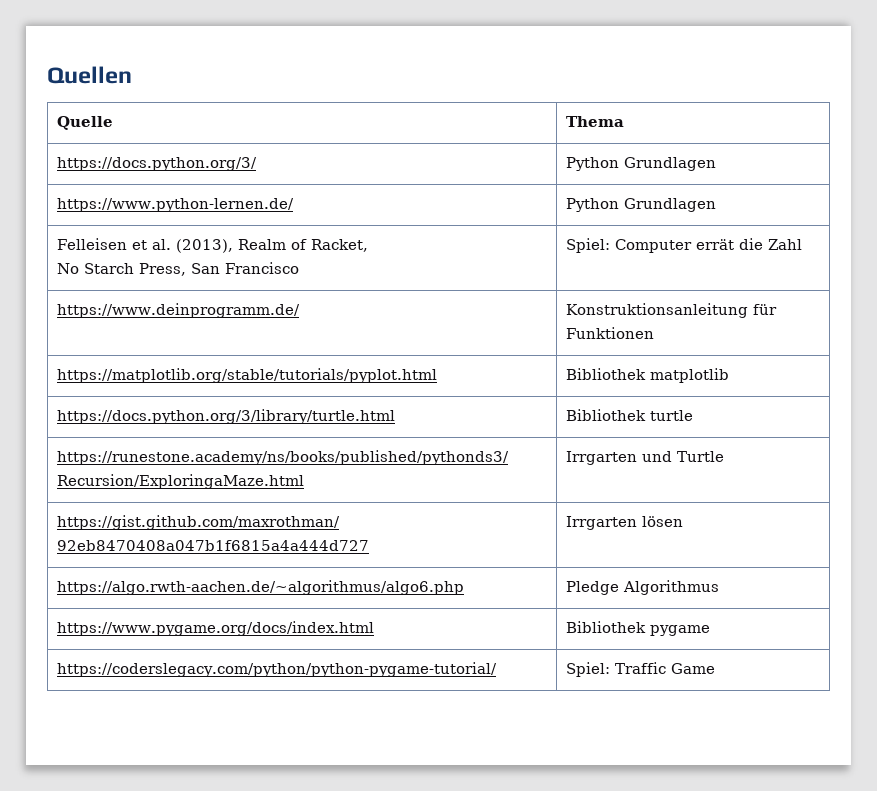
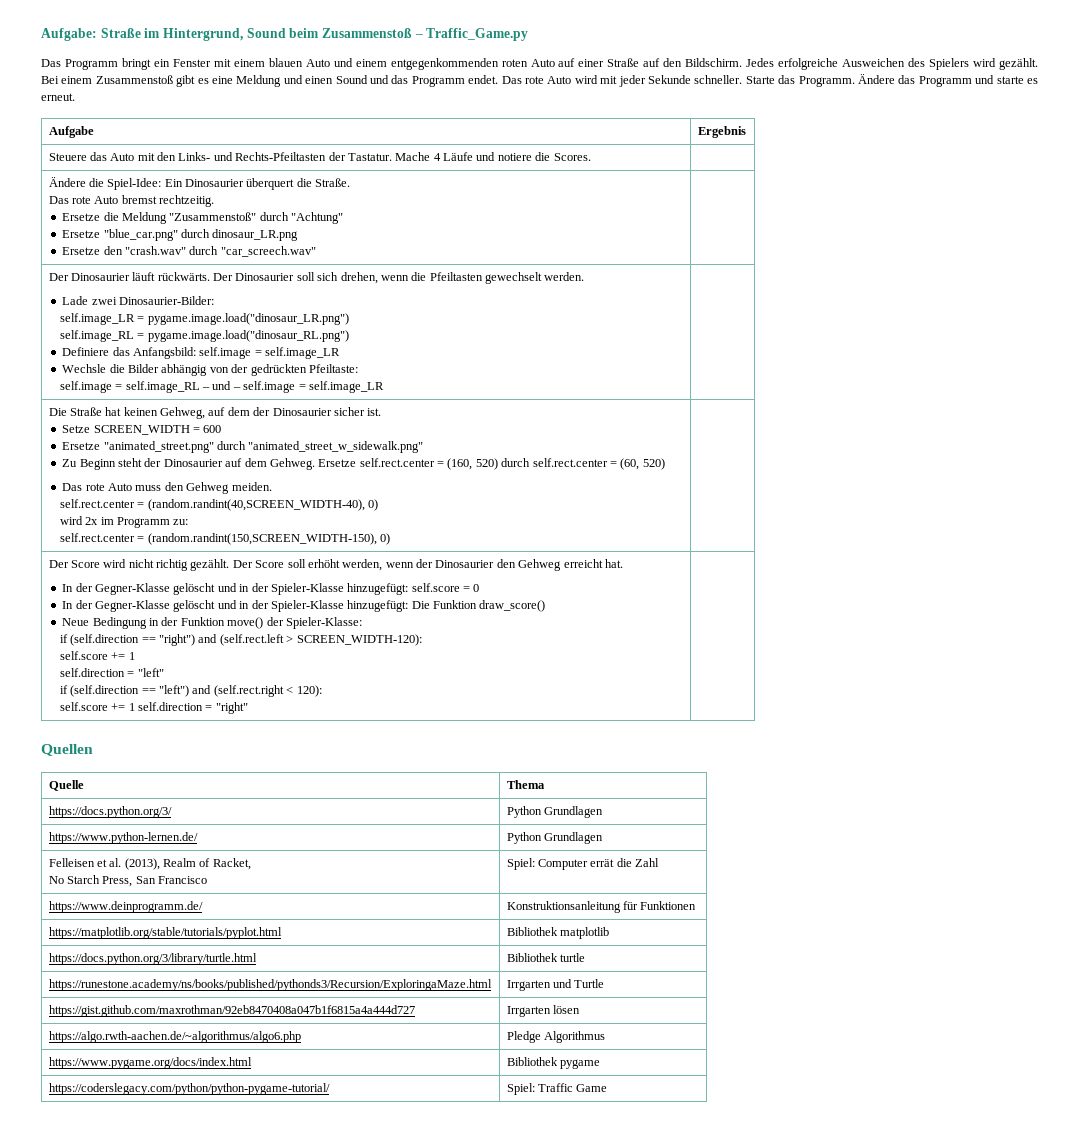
(47, 75) none -> [41,28,529,41] [41,58,1038,70] [41,74,1038,87] [41,93,75,101] [48,126,94,138] [697,126,746,138] [48,152,591,161] [48,177,351,190] [48,195,215,207] [62,212,344,224] [62,229,299,241] [62,246,316,257] [48,272,585,284] [62,296,215,305] [59,313,349,325] [59,330,349,342] [62,347,341,359] [62,364,358,376] [59,381,384,393] [48,407,382,419] [62,425,222,435] [62,441,424,453] [62,458,665,470] [62,482,272,494] [59,499,379,511] [59,516,189,528] [59,533,391,545] [48,559,623,571] [62,583,480,595] [62,600,546,612] [62,617,362,629] [59,634,422,646] [59,651,135,660] [59,668,164,677] [59,685,322,697] [59,702,248,714] Aufgabe: Straße im Hintergrund, Sound beim Zusammenstoß – Traffic_Game.py // Das Programm bringt ein Fenster mit einem blauen Auto und einem entgegenkommenden roten Auto auf einer Straße auf den Bildschirm. Jedes erfolgreiche Ausweichen des Spielers wird gezählt. Bei einem Zusammenstoß gibt es eine Meldung und einen Sound und das Programm endet. Das rote Auto wird mit jeder Sekunde schneller. Starte das Programm. Ändere das Programm und starte es erneut. // Aufgabe | Ergebnis // Steuere das Auto mit den Links- und Rechts-Pfeiltasten der Tastatur. Mache 4 Läufe und notiere die Scores. | // Ändere die Spiel-Idee: Ein Dinosaurier überquert die Straße. // Das rote Auto bremst rechtzeitig. // Ersetze die Meldung "Zusammenstoß" durch "Achtung" // Ersetze "blue_car.png" durch dinosaur_LR.png // Ersetze den "crash.wav" durch "car_screech.wav" | // Der Dinosaurier läuft rückwärts. Der Dinosaurier soll sich drehen, wenn die Pfeiltasten gewechselt werden. // Lade zwei Dinosaurier-Bilder: // self.image_LR = pygame.image.load("dinosaur_LR.png") // self.image_RL = pygame.image.load("dinosaur_RL.png") // Definiere das Anfangsbild: self.image = self.image_LR // Wechsle die Bilder abhängig von der gedrückten Pfeiltaste: // self.image = self.image_RL – und – self.image = self.image_LR | // Die Straße hat keinen Gehweg, auf dem der Dinosaurier sicher ist. // Setze SCREEN_WIDTH = 600 // Ersetze "animated_street.png" durch "animated_street_w_sidewalk.png" // Zu Beginn steht der Dinosaurier auf dem Gehweg. Ersetze self.rect.center = (160, 520) durch self.rect.center = (60, 520) // Das rote Auto muss den Gehweg meiden. // self.rect.center = (random.randint(40,SCREEN_WIDTH-40), 0) // wird 2x im Programm zu: // self.rect.center = (random.randint(150,SCREEN_WIDTH-150), 0) | // Der Score wird nicht richtig gezählt. Der Score soll erhöht werden, wenn der Dinosaurier den Gehweg erreicht hat. // In der Gegner-Klasse gelöscht und in der Spieler-Klasse hinzugefügt: self.score = 0 // In der Gegner-Klasse gelöscht und in der Spieler-Klasse hinzugefügt: Die Funktion draw_score() // Neue Bedingung in der Funktion move() der Spieler-Klasse: // if (self.direction == "right") and (self.rect.left > SCREEN_WIDTH-120): // self.score += 1 // self.direction = "left" // if (self.direction == "left") and (self.rect.right < 120): // self.score += 1 self.direction = "right" | //

